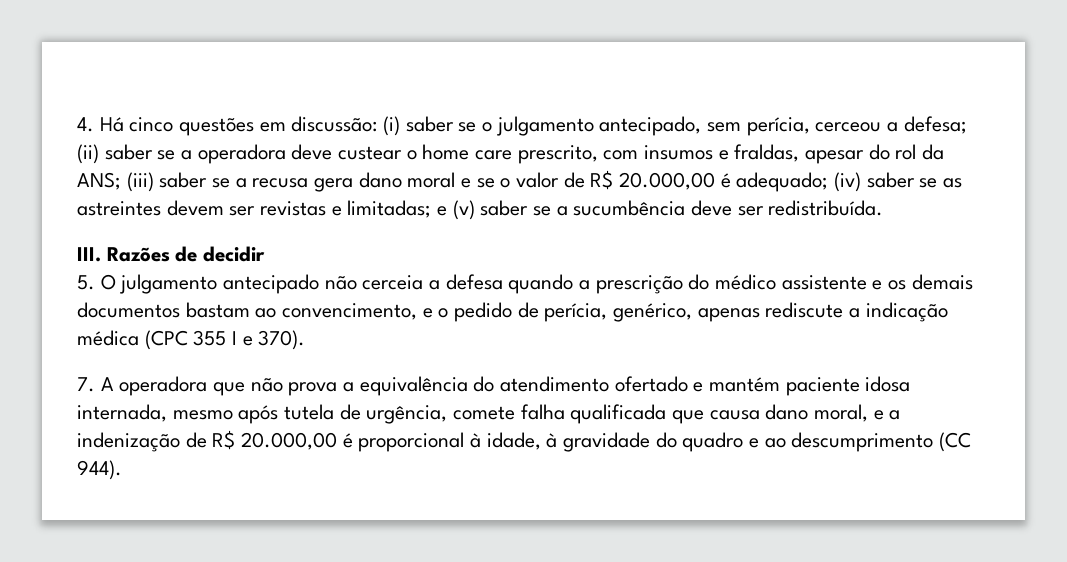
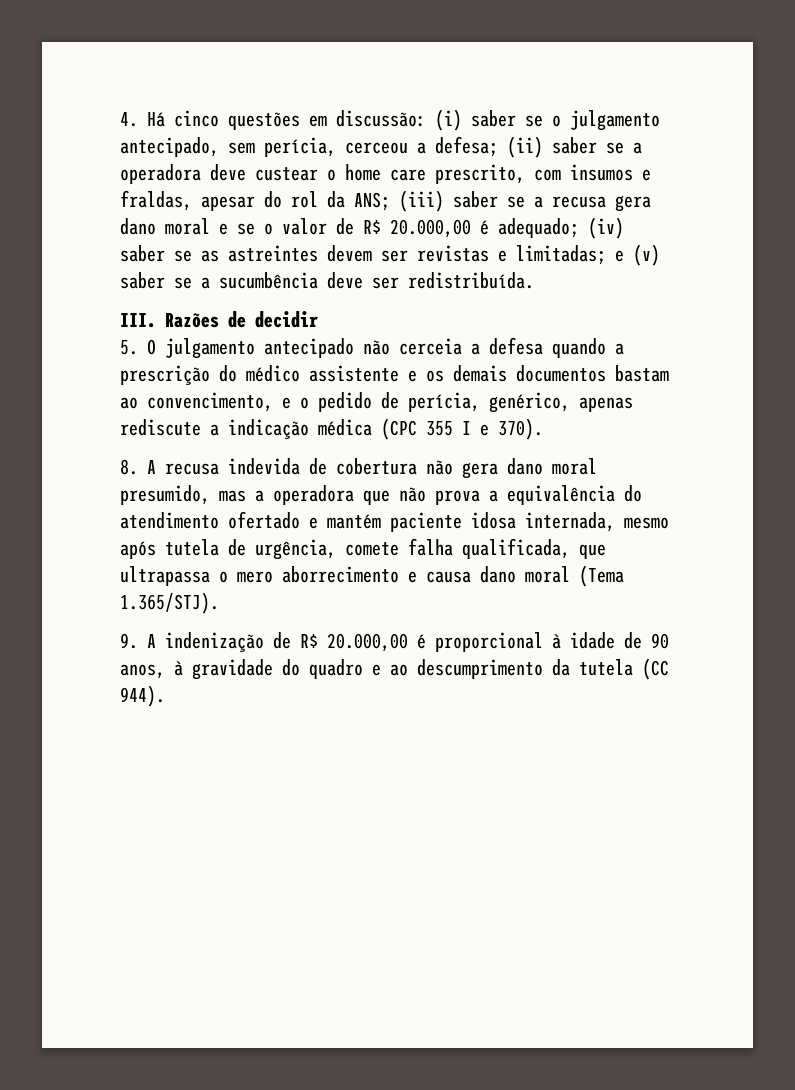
[77,377,114,392] 7. A -> [120,458,597,479] [120,485,264,505] 8. A recusa indevida de cobertura não gera dano moral presumido, mas a
[570,404,901,424] qualificada que causa dano moral, e a -> [462,538,606,559] [120,565,624,587] [120,592,219,614] [120,633,156,649] qualificada, que ultrapassa o mero aborrecimento e causa dano moral (Tema 1.365/STJ). // 9. A
[486,432,541,450] idade, -> [570,632,669,649] [120,664,165,679] idade de 90 anos,
(934, 442) none -> [552,659,633,676] da tutela

